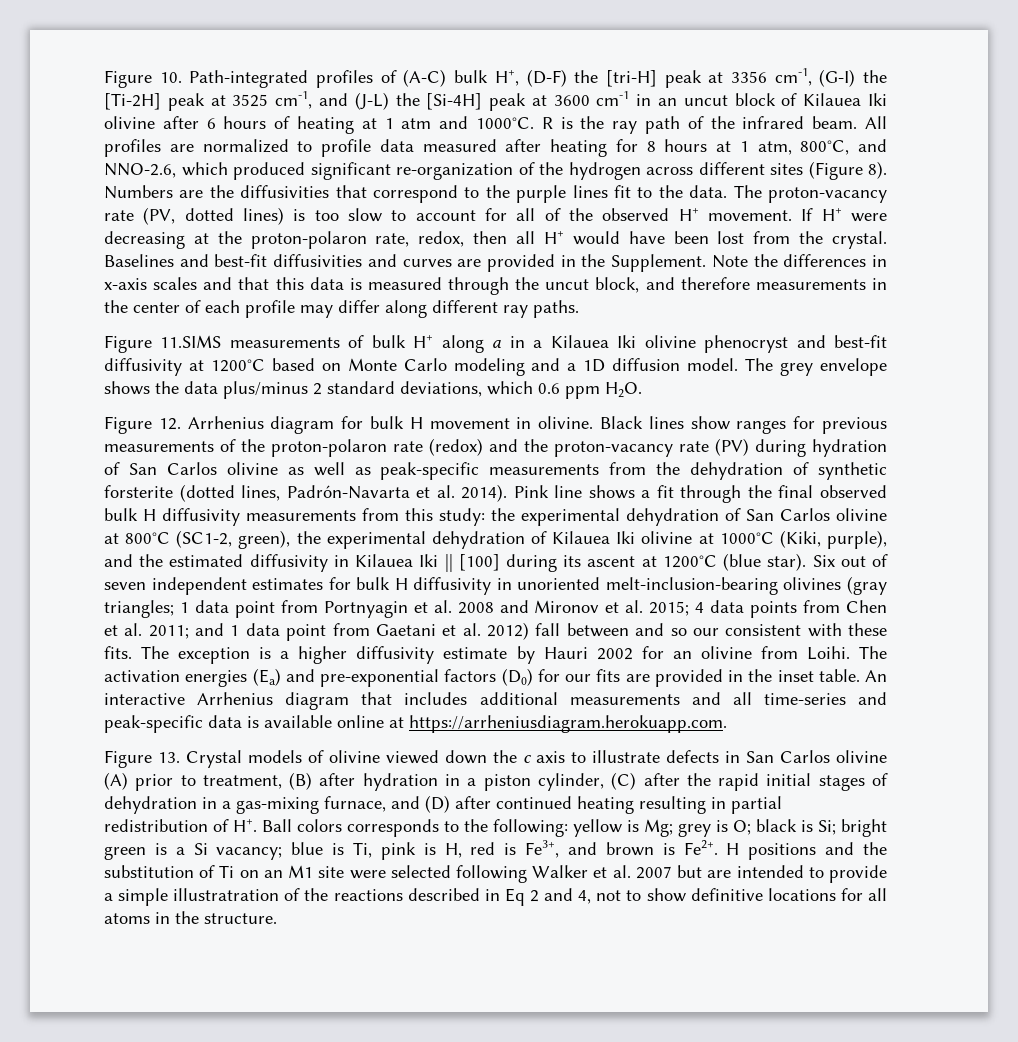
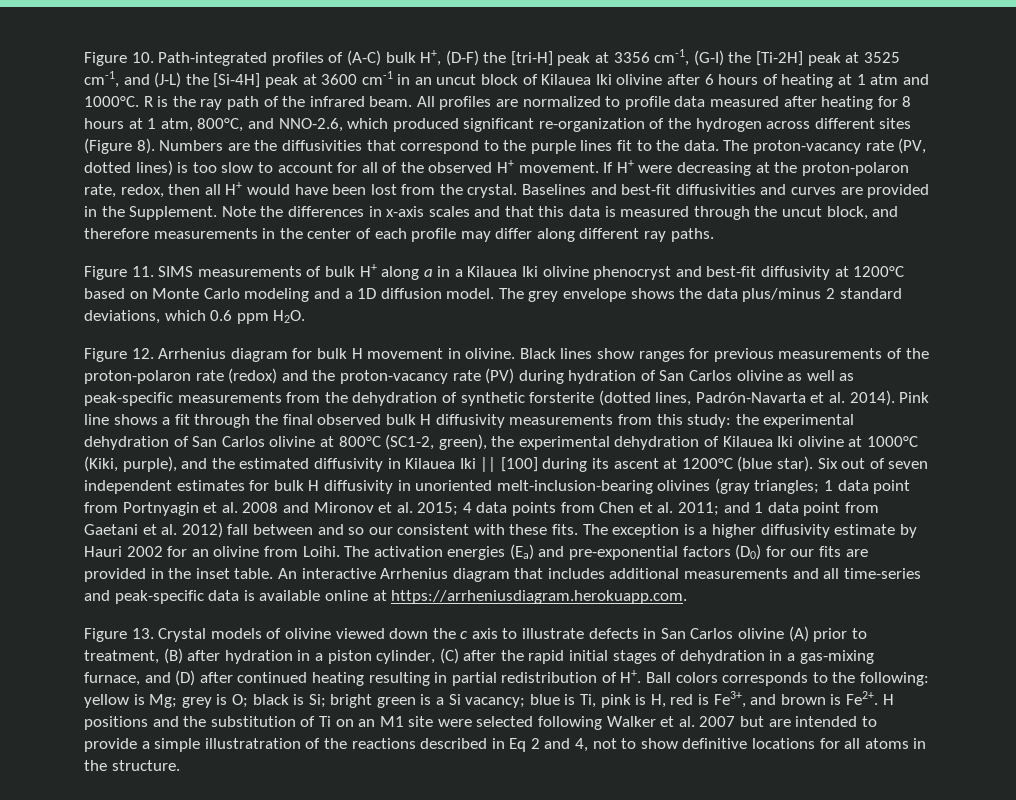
[160,335,222,348] 11.SIMS -> [131,266,194,277] 11. SIMS

